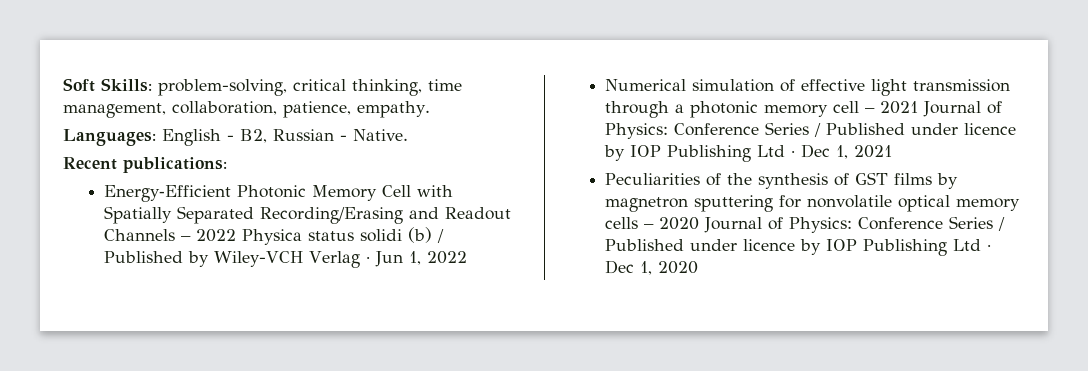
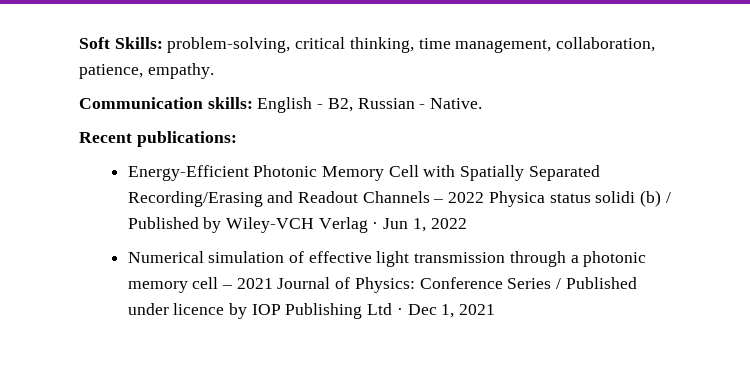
[63,129,156,146] Languages: -> [79,97,253,109] Communication skills:
[605,172,959,189] [605,195,1021,212] [605,216,1006,233] [605,239,992,256] [605,260,699,275] // Peculiarities of the synthesis of GST films by magnetron sputtering for nonvolatile optical memory cells – 2020 Journal of Physics: Conference Series / Published under licence by IOP Publishing Ltd · Dec 1, 2020 -> (496, 309) none

